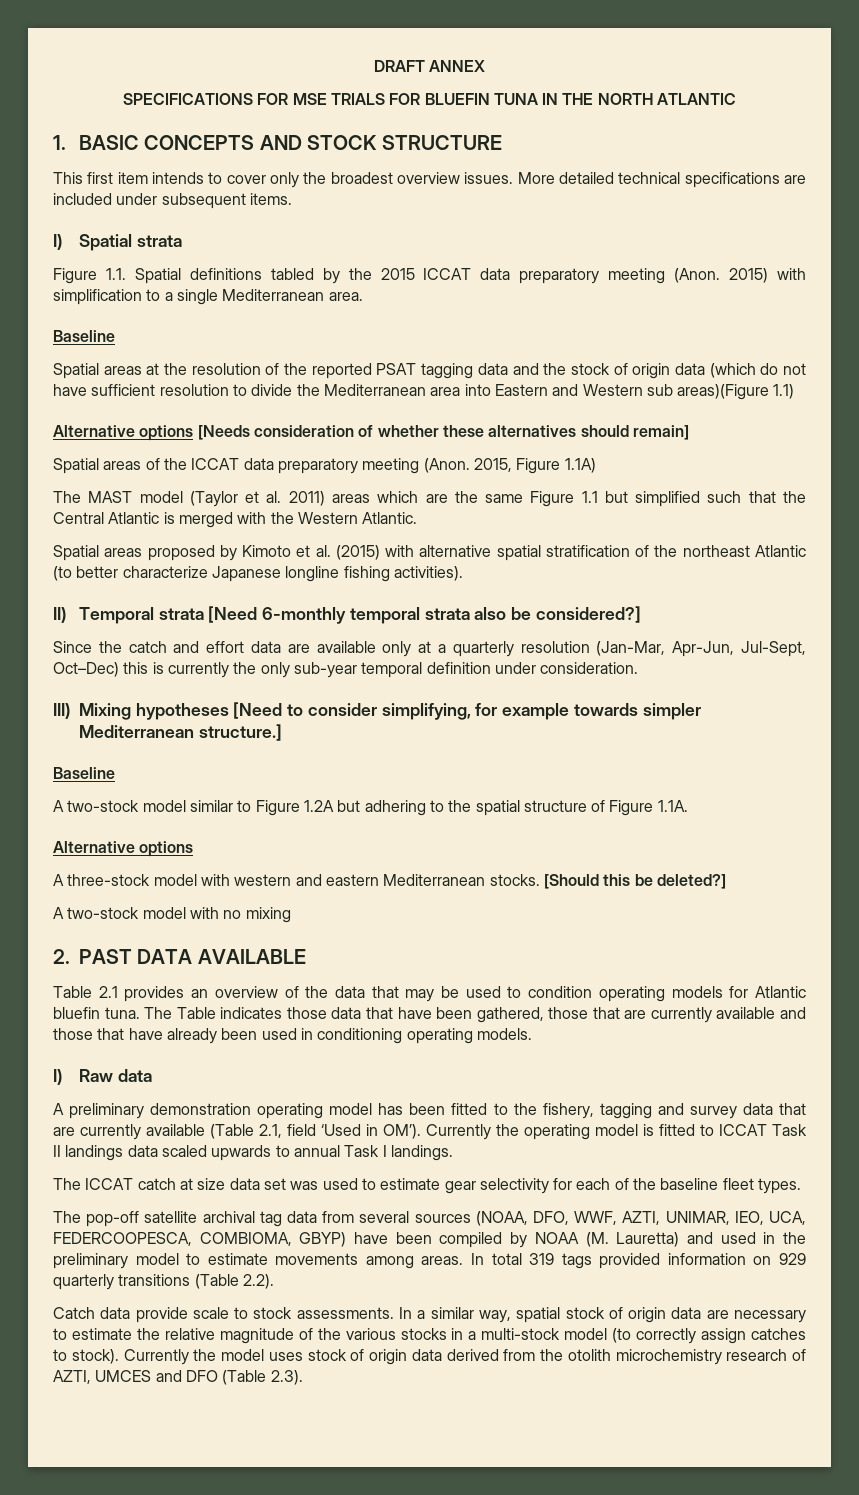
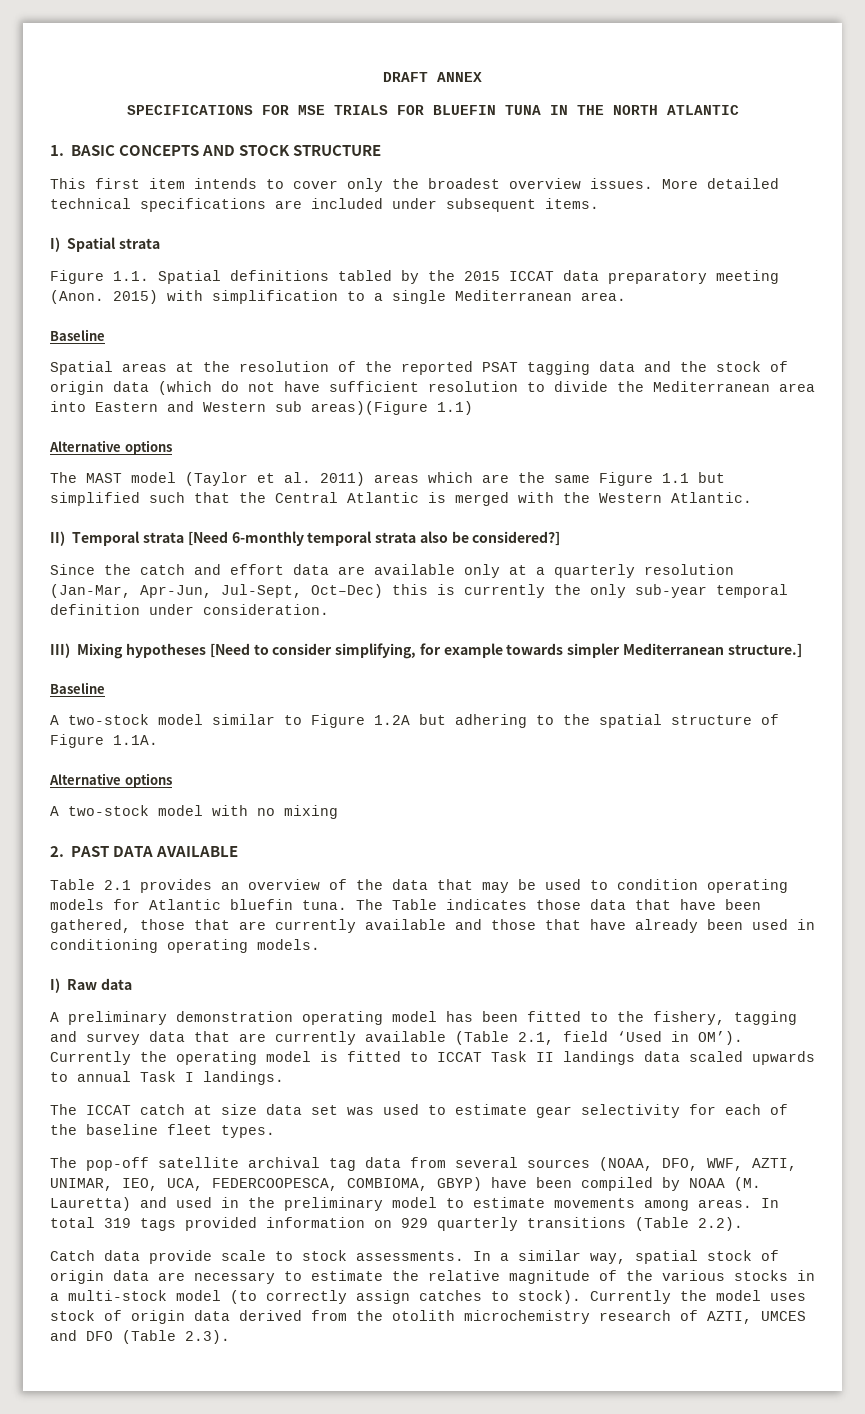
[197,425,689,440] [53,458,596,474] [Needs consideration of whether these alternatives should remain] // Spatial areas of the ICCAT data preparatory meeting (Anon. 2015, Figure 1.1A) -> (172, 447) none
[53,545,806,561] [53,566,463,582] // Spatial areas proposed by Kimoto et al. (2015) with alternative spatial stratification of the northeast Atlantic (to better characterize Japanese longline fishing activities). -> (752, 497) none
[53,874,726,889] // A three-stock model with western and eastern Mediterranean stocks. [Should this be deleted?] -> (172, 780) none

